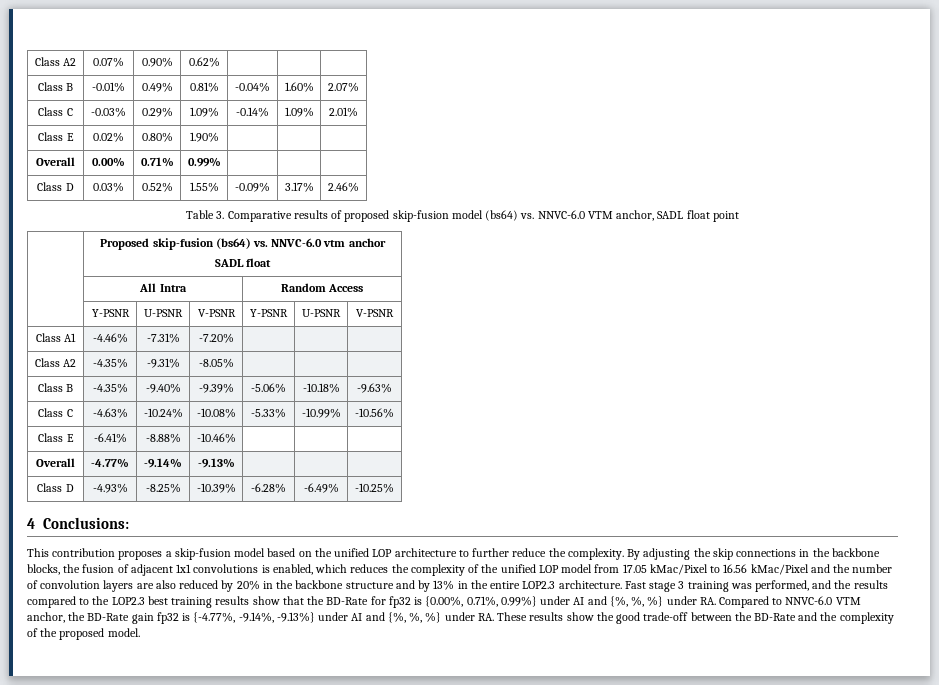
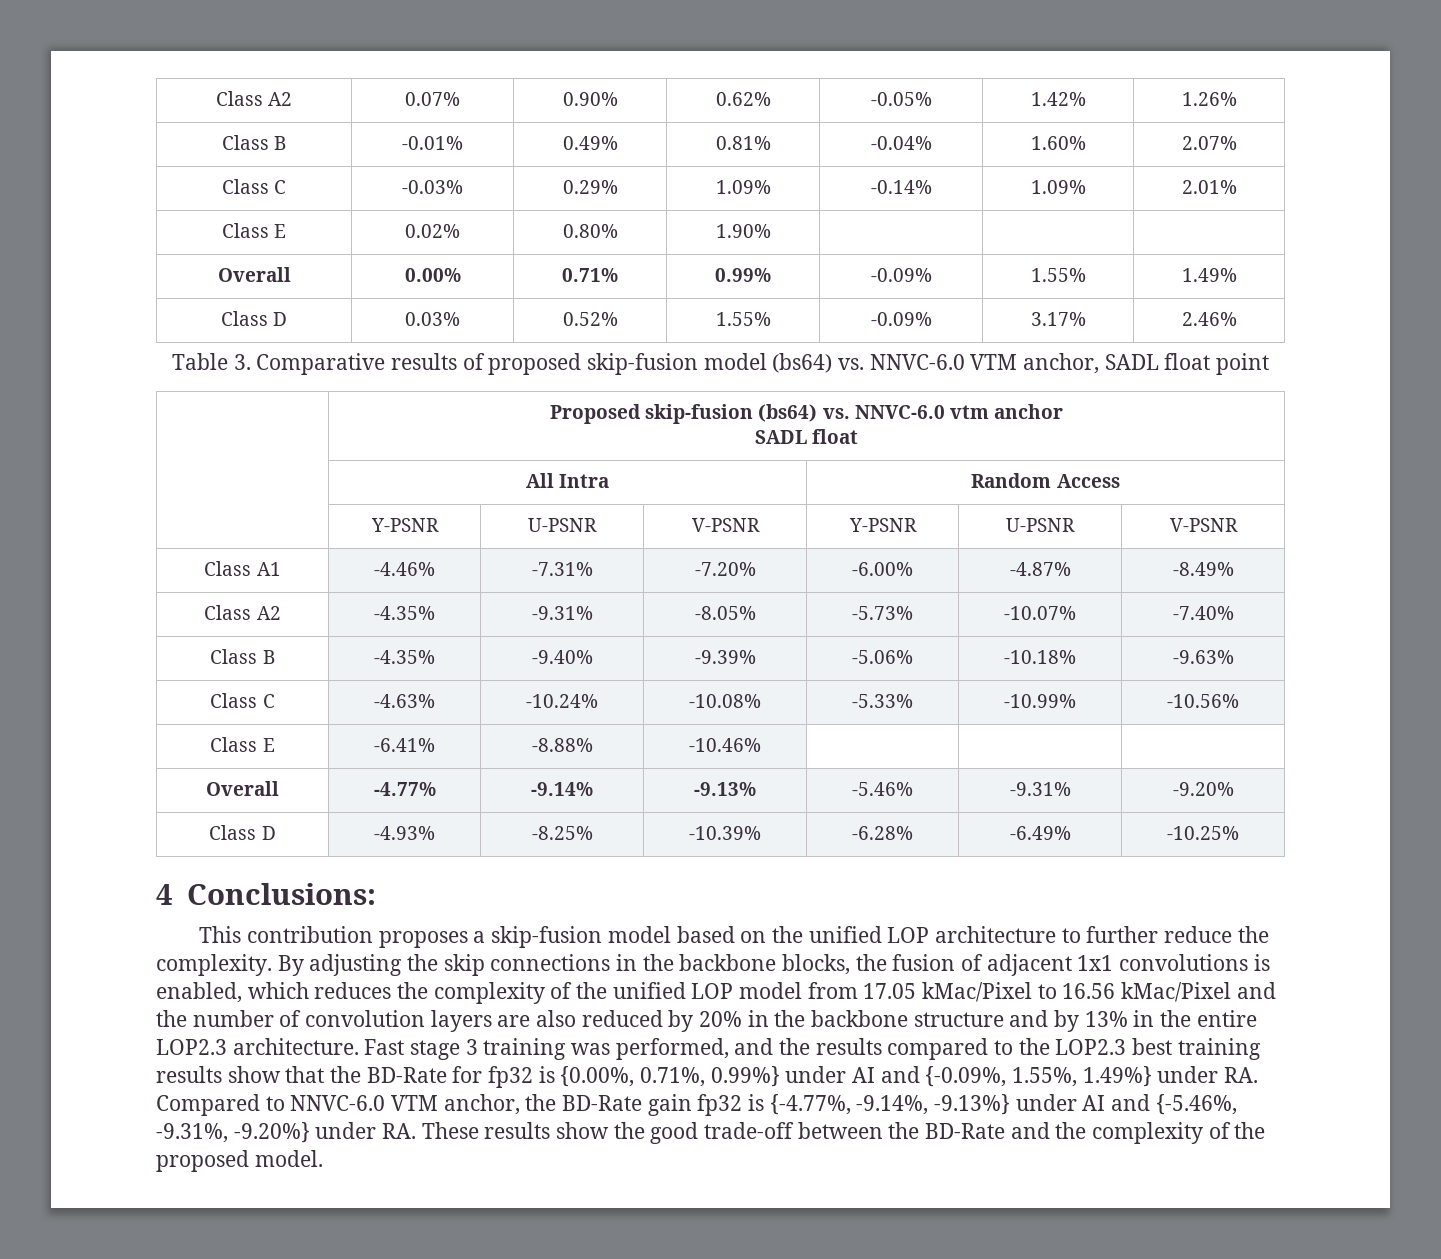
(220, 62) | | -> [870,92,932,106] [1030,92,1086,106] [1181,92,1237,106] -0.05% | 1.42% | 1.26%
(221, 162) | | -> [870,268,932,282] [1030,268,1086,282] [1181,268,1237,282] -0.09% | 1.55% | 1.49%
(234, 338) | | -> [852,562,913,576] [1009,562,1071,576] [1172,562,1234,576] -6.00% | -4.87% | -8.49%
(234, 363) | | -> [852,606,913,620] [1004,606,1076,620] [1172,606,1234,620] -5.73% | -10.07% | -7.40%
(235, 463) | | -> [852,782,913,796] [1009,782,1071,796] [1172,782,1234,796] -5.46% | -9.31% | -9.20%
[609,596,664,607] {%, %, %} -> [925,1066,1152,1087] {-0.09%, 1.55%, 1.49%}
[387,612,442,623] {%, %, %} -> [1155,1094,1237,1115] [156,1122,310,1143] {-5.46%, -9.31%, -9.20%}

